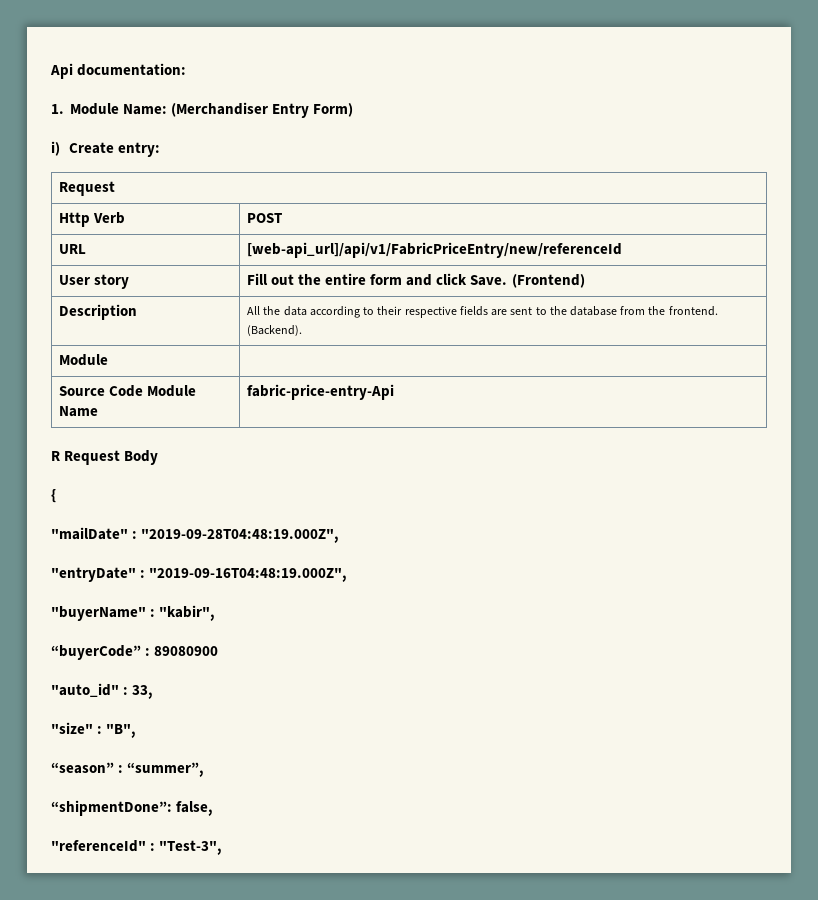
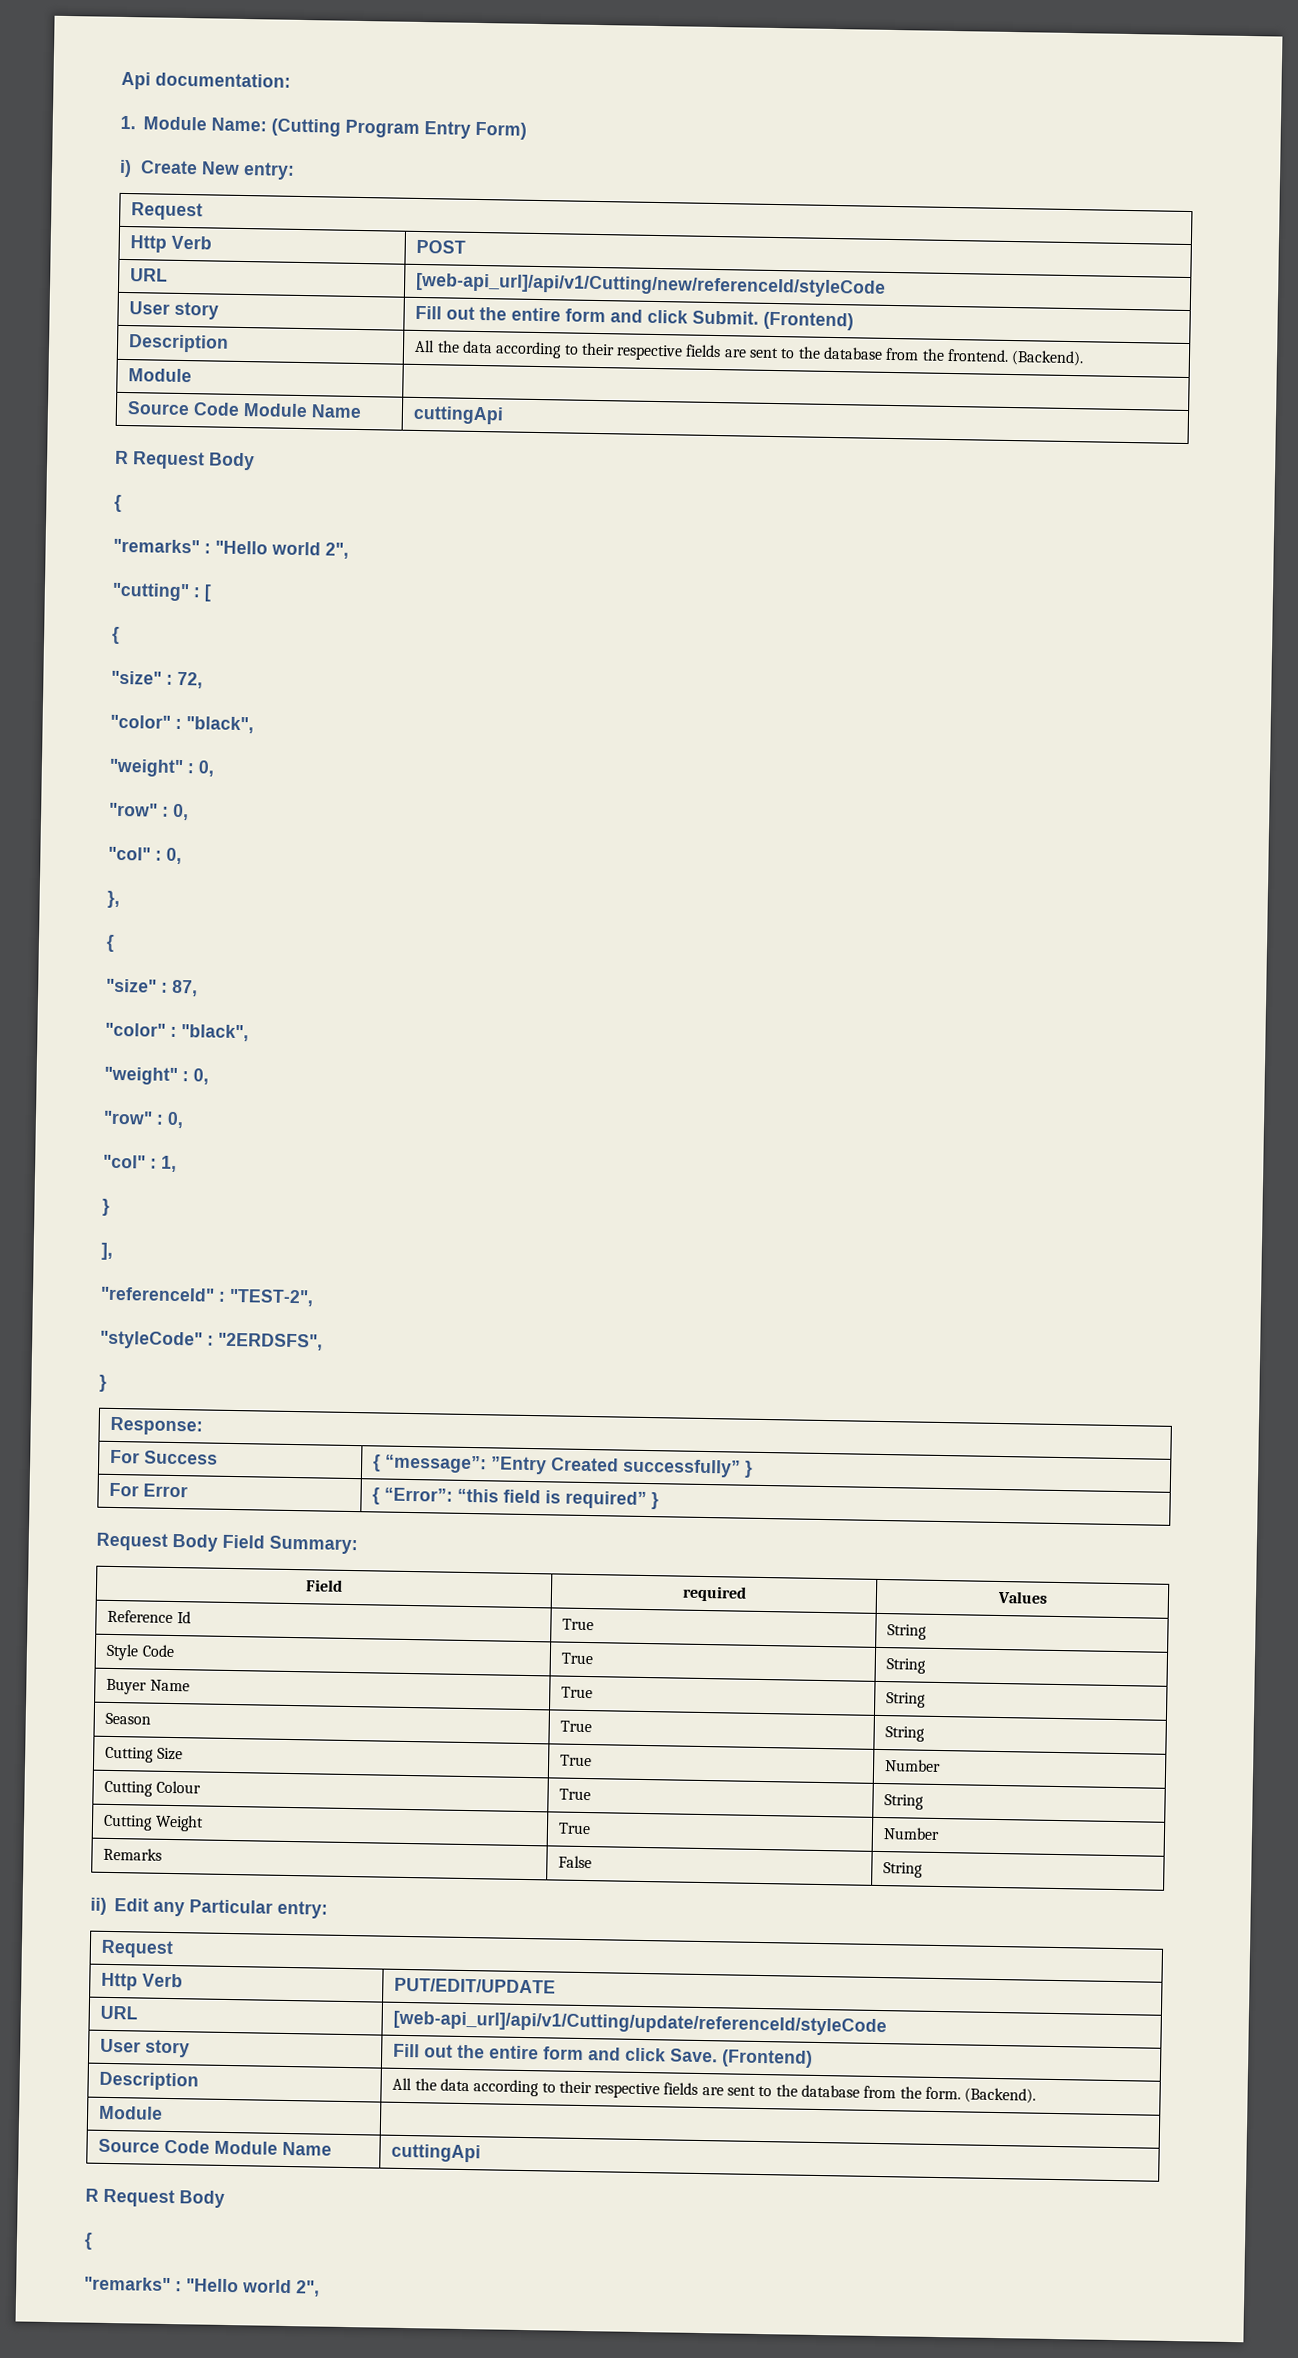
[171,102,269,117] (Merchandiser -> [271,118,420,138] (Cutting Program
(114, 148) none -> [200,161,240,175] New
[247,242,623,258] [web-api_url]/api/v1/FabricPriceEntry/new/referenceId -> [416,272,887,298] [129,301,220,320] [415,305,855,331] [128,334,230,353] [414,339,1085,367] [128,368,193,383] [127,401,363,419] [413,405,505,425] [115,450,255,471] [114,494,122,512] [113,538,349,559] [112,582,212,602] [111,626,120,644] [111,670,203,689] [110,714,254,734] [109,758,215,778] [109,802,189,821] [108,846,182,865] [107,890,120,908] [106,934,115,952] [106,978,198,997] [105,1022,249,1042] [104,1066,209,1086] [103,1110,184,1129] [103,1154,177,1172] [102,1198,110,1216] [101,1242,113,1260] [100,1286,314,1307] [100,1330,323,1351] [99,1374,107,1392] [110,1416,204,1436] [110,1449,219,1465] [373,1454,754,1478] [109,1482,189,1498] [372,1487,660,1510] [96,1532,358,1555] [305,1579,343,1592] [681,1585,747,1602] [996,1590,1048,1604] [107,1609,191,1624] [562,1618,595,1631] [887,1624,928,1640] [106,1643,175,1661] [561,1652,594,1665] [886,1658,927,1674] [106,1678,190,1695] [561,1686,594,1699] [886,1692,927,1708] [105,1712,152,1725] [560,1720,593,1733] [885,1726,926,1742] [105,1746,183,1763] [560,1754,593,1767] [885,1759,942,1773] [104,1780,201,1797] [559,1788,592,1801] [884,1794,925,1810] [103,1814,204,1832] [558,1822,592,1835] [883,1827,941,1841] [103,1847,163,1861] [558,1855,593,1869] [883,1862,924,1878] [90,1897,328,1919] [101,1939,175,1959] [101,1972,184,1991] [394,1977,557,1994] [100,2005,139,2020] [393,2010,888,2037] [web-api_url]/api/v1/Cutting/new/referenceId/styleCode // User story | Fill out the entire form and click Submit. (Frontend) // Description | All the data according to their respective fields are sent to the database from the frontend. (Backend). // Module | // Source Code Module Name | cuttingApi // R Request Body // { // "remarks" : "Hello world 2", // "cutting" : [ // { // "size" : 72, // "color" : "black", // "weight" : 0, // "row" : 0, // "col" : 0, // }, // { // "size" : 87, // "color" : "black", // "weight" : 0, // "row" : 0, // "col" : 1, // } // ], // "referenceId" : "TEST-2", // "styleCode" : "2ERDSFS", // } // Response: // For Success | { “message”: ”Entry Created successfully” } // For Error | { “Error”: “this field is required” } // Request Body Field Summary: // Field | required | Values // Reference Id | True | String // Style Code | True | String // Buyer Name | True | String // Season | True | String // Cutting Size | True | Number // Cutting Colour | True | String // Cutting Weight | True | Number // Remarks | False | String // ii) Edit any Particular entry: // Request // Http Verb | PUT/EDIT/UPDATE // URL | [web-api_url]/api/v1/Cutting/update/referenceId/styleCode
[668,306,718,316] [247,325,303,336] [59,354,109,366] [59,385,197,397] [59,406,99,417] [247,384,395,400] [51,450,159,465] [51,489,56,503] [51,527,340,543] [51,567,348,582] [51,605,216,621] [51,645,219,660] [51,683,154,699] [51,722,137,738] [51,762,205,777] [51,800,214,816] [51,840,223,855] frontend. (Backend). // Module | // Source Code Module Name | fabric-price-entry-Api // R Request Body // { // "mailDate" : "2019-09-28T04:48:19.000Z", // "entryDate" : "2019-09-16T04:48:19.000Z", // "buyerName" : "kabir", // “buyerCode” : 89080900 // "auto_id" : 33, // "size" : "B", // “season” : “summer”, // “shipmentDone”: false, // "referenceId" : "Test-3", -> [925,2086,1037,2104] [99,2105,164,2120] [98,2138,333,2156] [391,2143,482,2163] [85,2188,225,2208] [84,2232,93,2250] [84,2276,320,2297] form. (Backend). // Module | // Source Code Module Name | cuttingApi // R Request Body // { // "remarks" : "Hello world 2",

